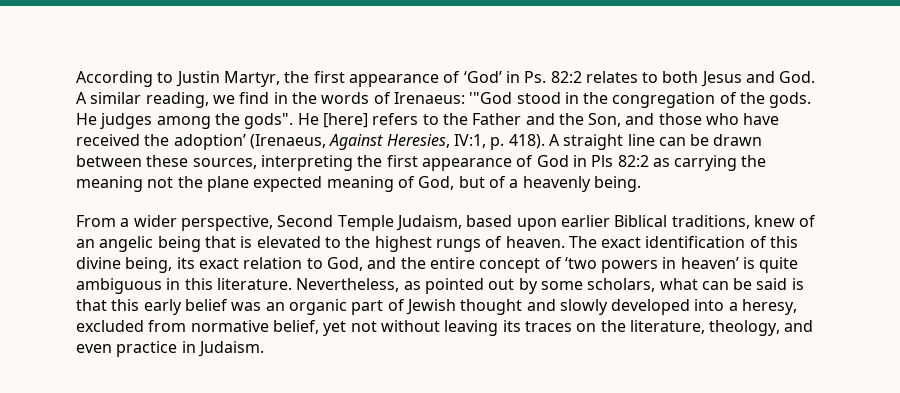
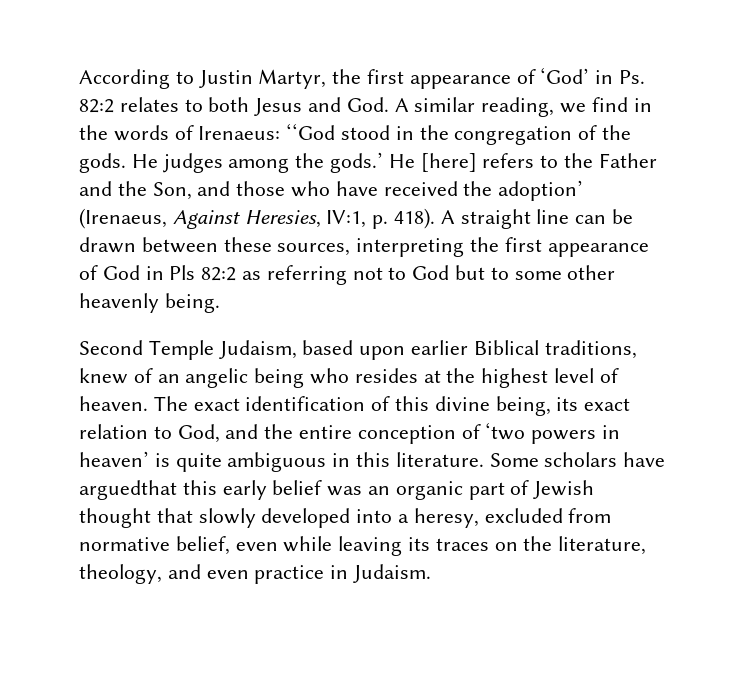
[469,92,513,104] '"God -> [286,123,336,140] ‘‘God
[244,113,294,129] gods". -> [330,152,384,173] gods.’
[674,155,767,171] [76,176,641,192] [76,215,273,231] carrying the meaning not the plane expected meaning of God, but of a heavenly being. // From a wider perspective, -> [266,265,616,285] [79,293,220,313] referring not to God but to some other heavenly being. //
[204,236,341,248] that is elevated to -> [310,368,441,384] who resides at
[435,239,481,252] rungs -> [554,368,595,383] level
[479,258,541,273] concept -> [357,425,456,444] conception
[296,278,804,294] [76,299,107,311] Nevertheless, as pointed out by some scholars, what can be said is that -> [489,452,666,467] [79,480,177,500] Some scholars have arguedthat
[526,299,556,311] and -> [156,508,193,523] that
[323,320,440,336] yet not without -> [235,536,333,552] even while

